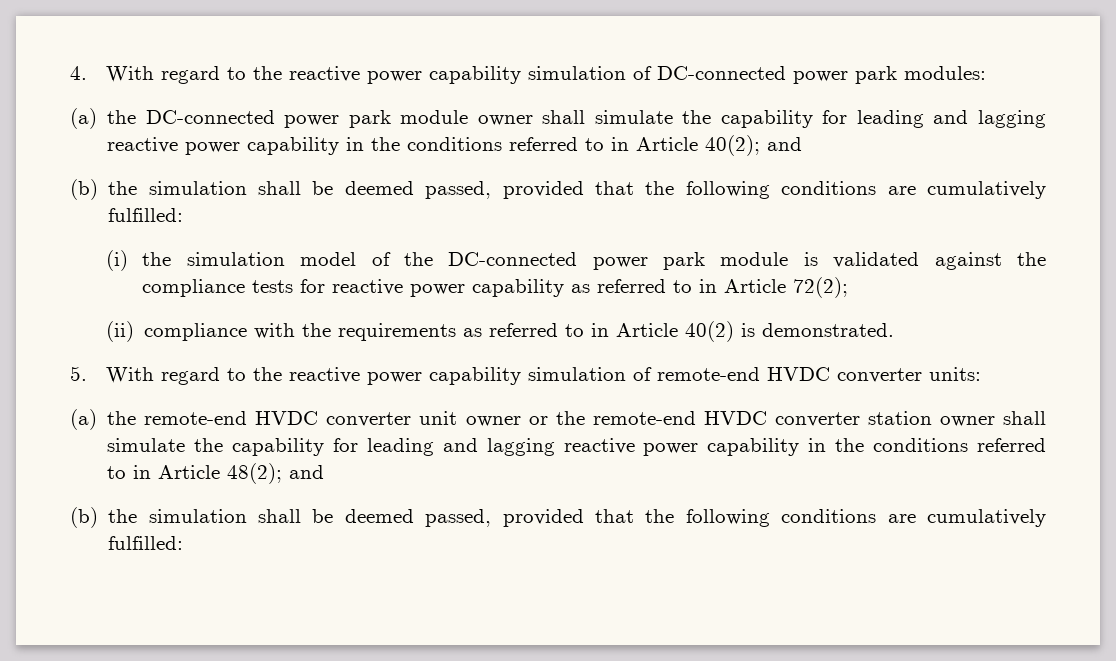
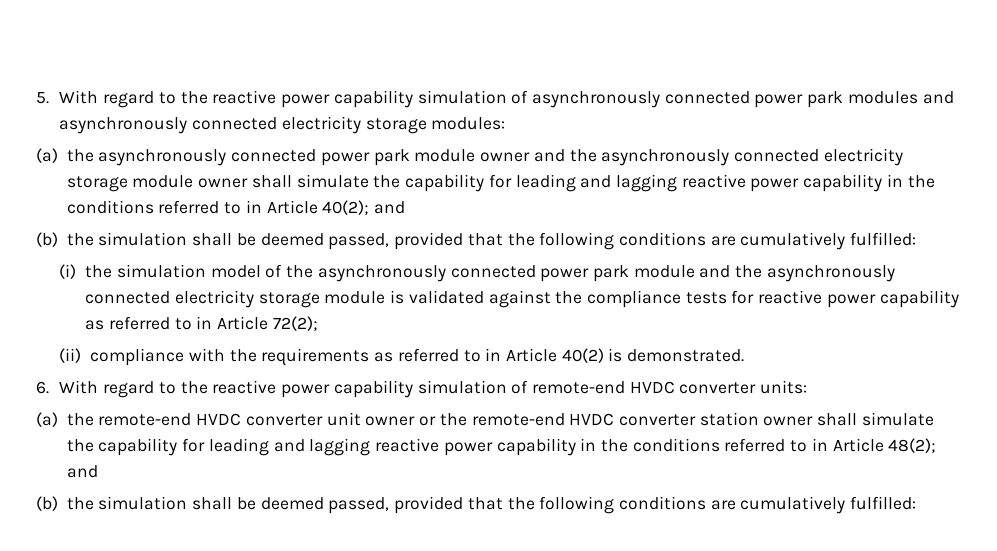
[70,66,898,84] 4. With regard to the reactive power capability simulation of DC-connected power park -> [36,90,954,108] [59,116,427,134] 5. With regard to the reactive power capability simulation of asynchronously connected power park modules and asynchronously connected electricity storage
[145,110,275,124] DC-connected -> [98,149,317,166] asynchronously connected
(533, 120) none -> [533,148,903,166] [66,175,249,192] and the asynchronously connected electricity storage module owner
[448,252,789,270] DC-connected power park module -> [317,265,895,282] [85,290,386,308] asynchronously connected power park module and the asynchronously connected electricity storage module
[70,366,87,381] 5. -> [36,381,49,394] 6.

